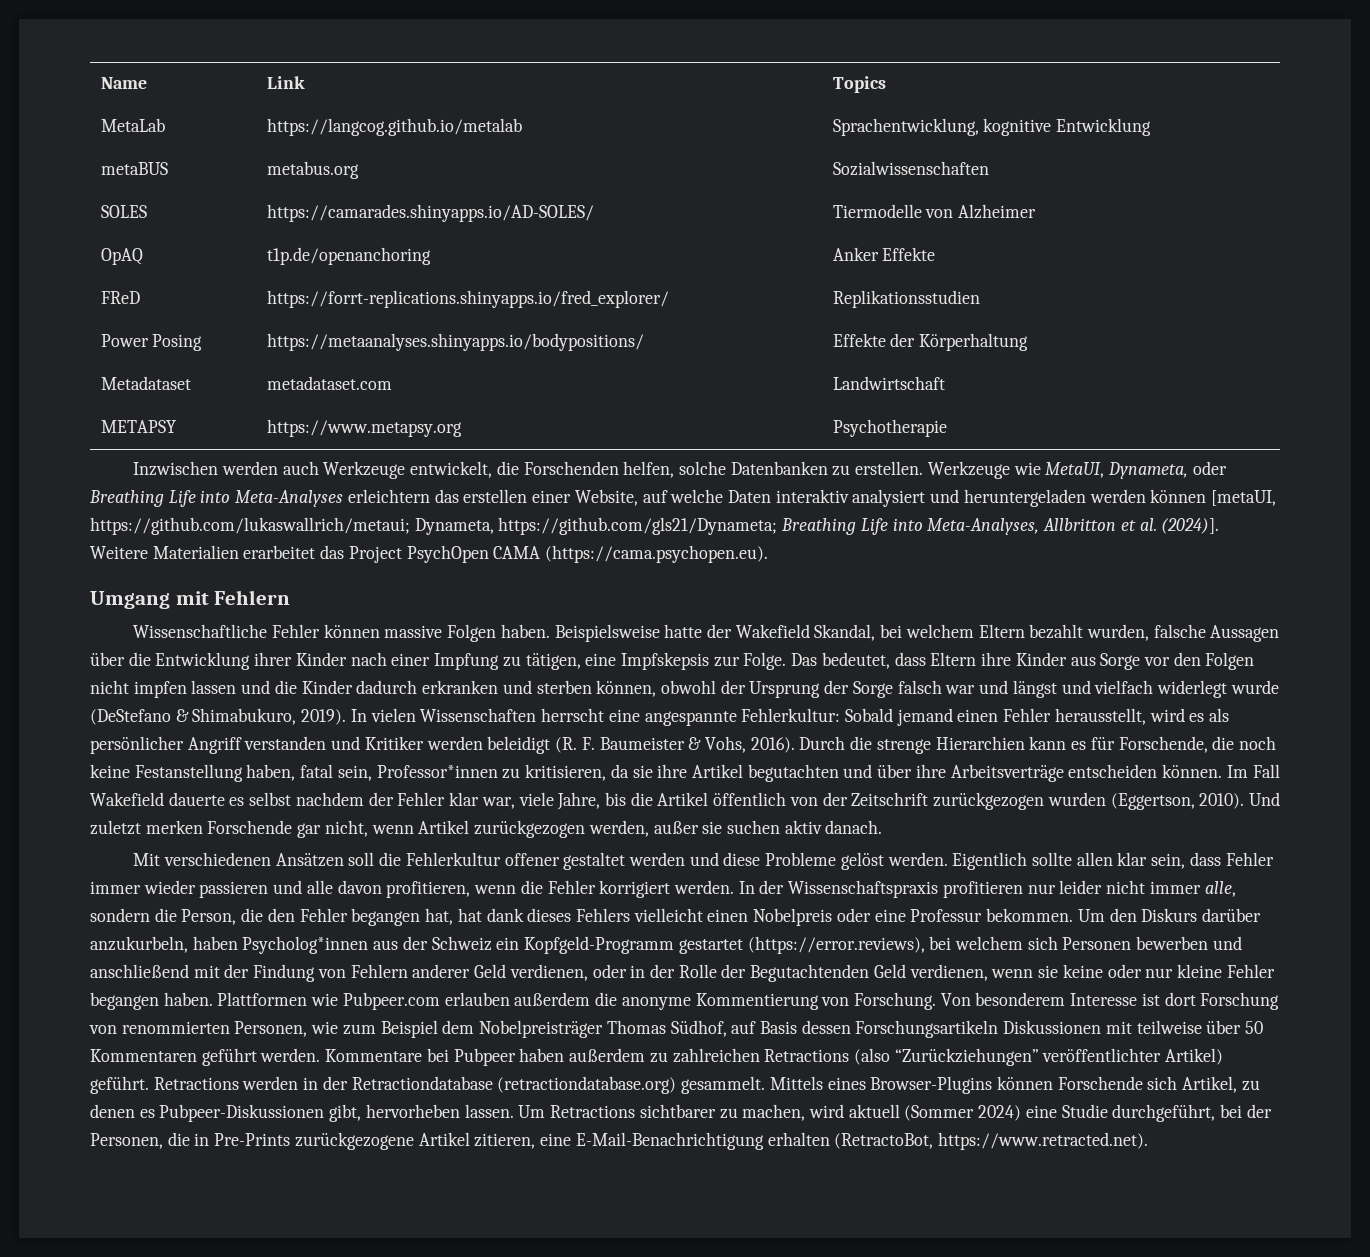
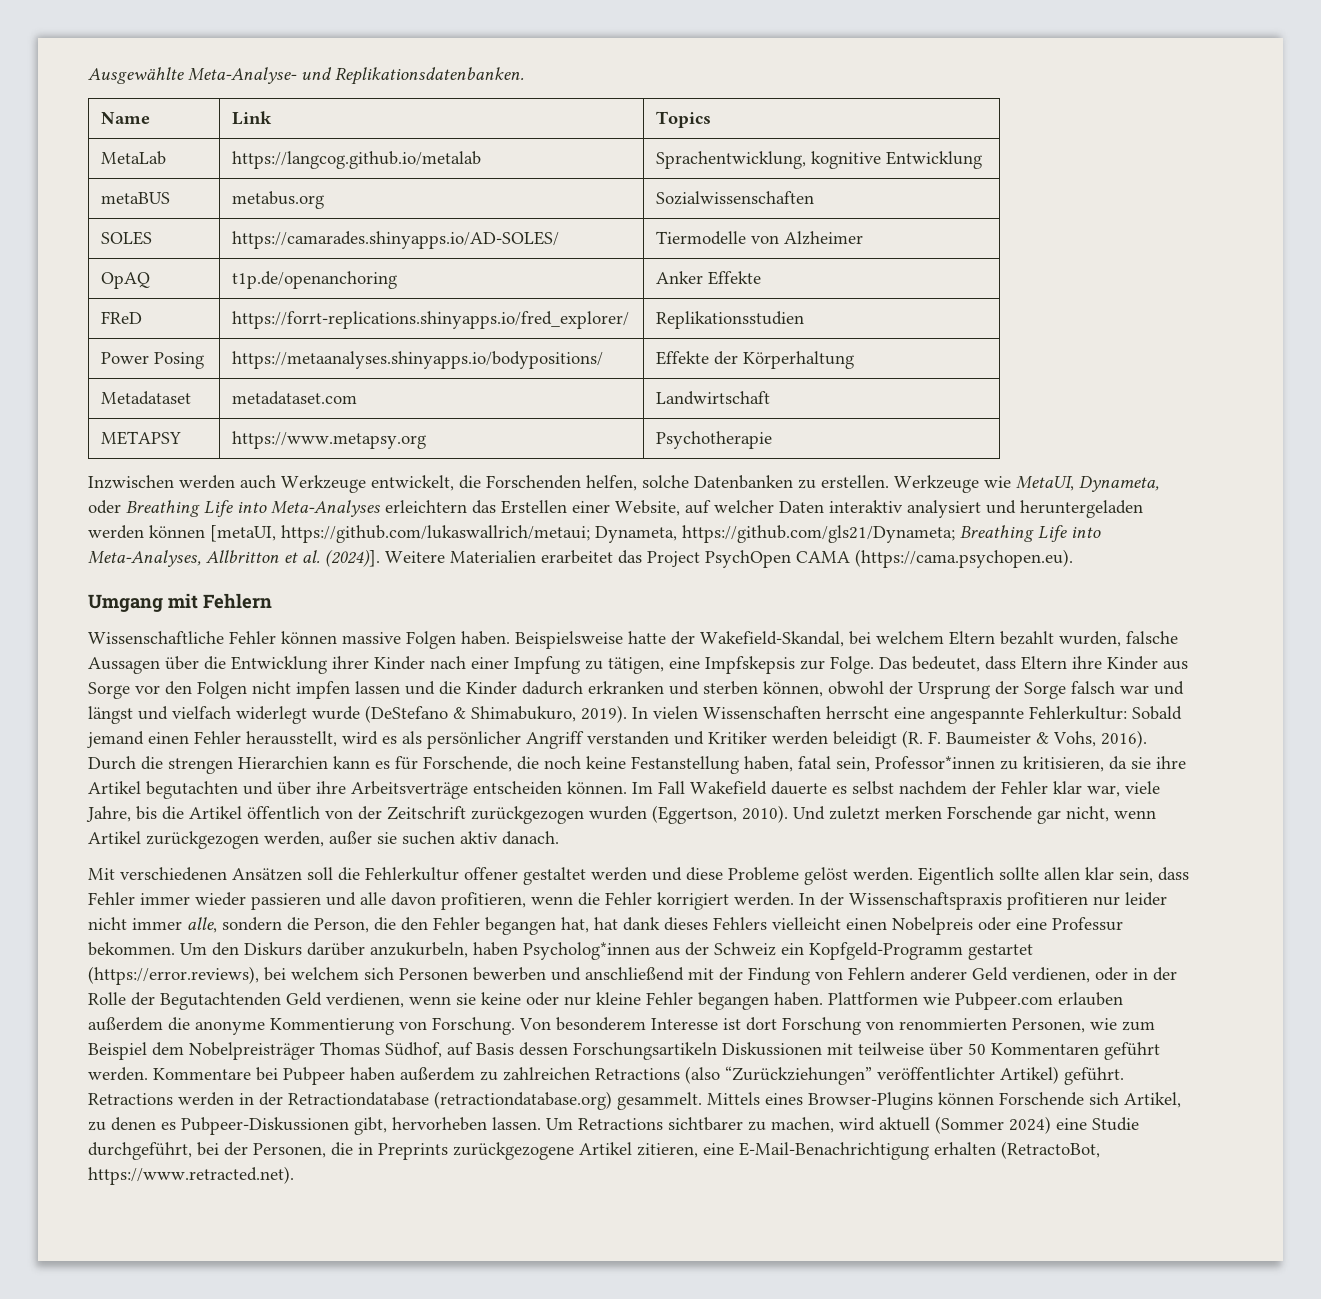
(100, 83) none -> [88,67,524,85] Ausgewählte Meta-Analyse- und Replikationsdatenbanken. //
[463,489,528,503] erstellen -> [501,500,567,514] Erstellen
[670,489,724,503] welche -> [714,500,774,513] welcher
[735,624,876,641] Wakefield Skandal, -> [700,631,844,647] Wakefield-Skandal,
[876,739,931,754] strenge -> [168,758,233,774] strengen
[214,1133,291,1146] Pre-Prints -> [378,1143,448,1160] Preprints

